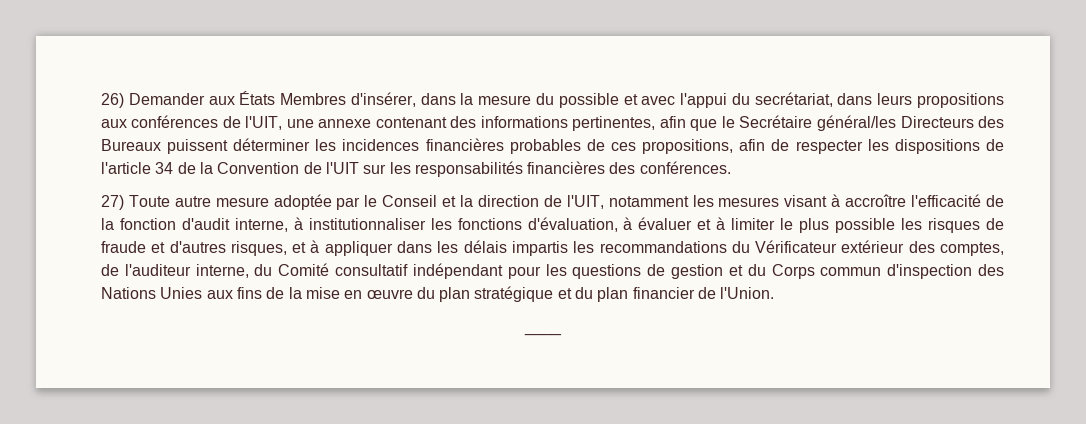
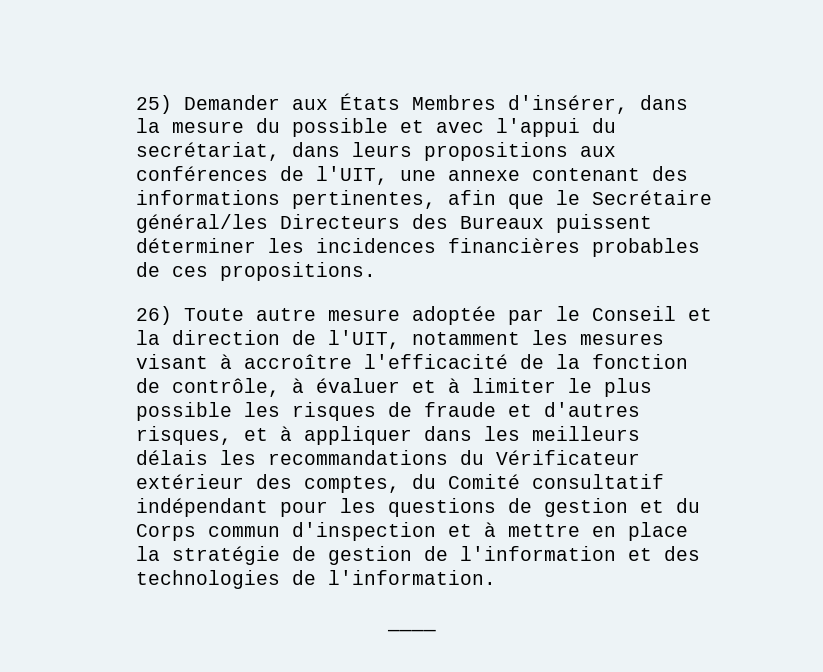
[100,93,124,108] 26) -> [135,95,172,114] 25)
[642,139,1004,154] [100,161,731,177] [100,195,124,210] propositions, afin de respecter les dispositions de l'article 34 de la Convention de l'UIT sur les responsabilités financières des conférences. // 27) -> [219,262,376,281] [135,306,172,325] propositions. // 26)
[181,217,618,232] d'audit interne, à institutionnaliser les fonctions d'évaluation, -> [135,378,280,397] de contrôle,
[463,240,568,256] délais impartis -> [531,426,640,441] [135,450,208,465] meilleurs délais
[100,264,249,278] de l'auditeur interne, -> (400, 484) none
[978,264,1005,276] [100,286,775,302] des Nations Unies aux fins de la mise en œuvre du plan stratégique et du plan financier de l'Union. -> [447,522,688,541] [135,546,700,565] [135,570,496,589] et à mettre en place la stratégie de gestion de l'information et des technologies de l'information.

